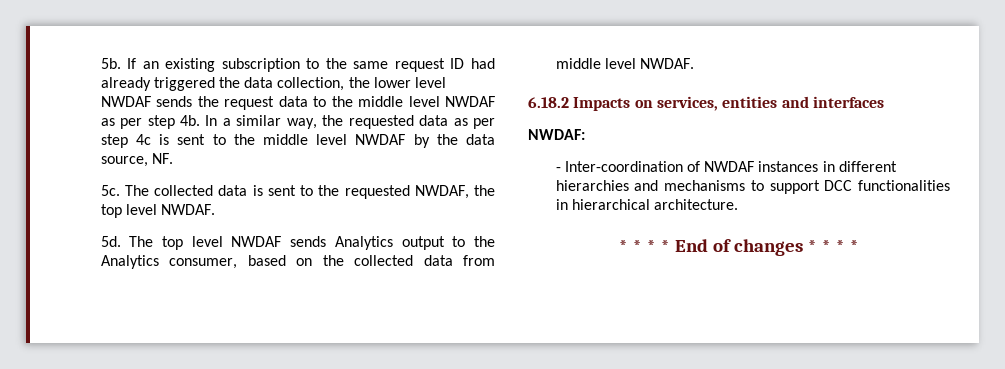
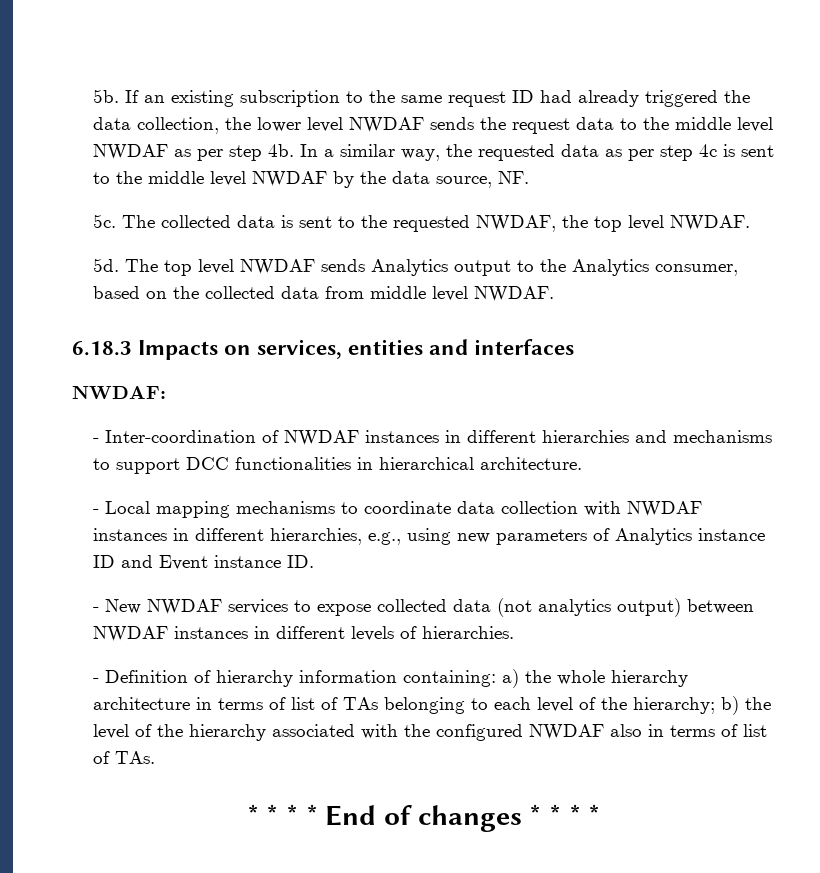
[528,97,569,108] 6.18.2 -> [72,341,132,356] 6.18.3
(739, 204) none -> [93,501,703,518] [93,528,766,545] [93,555,315,570] [93,598,755,617] [93,626,515,642] [93,669,689,688] [93,696,772,715] [93,724,768,741] [93,751,156,764] // - Local mapping mechanisms to coordinate data collection with NWDAF instances in different hierarchies, e.g., using new parameters of Analytics instance ID and Event instance ID. // - New NWDAF services to expose collected data (not analytics output) between NWDAF instances in different levels of hierarchies. // - Definition of hierarchy information containing: a) the whole hierarchy architecture in terms of list of TAs belonging to each level of the hierarchy; b) the level of the hierarchy associated with the configured NWDAF also in terms of list of TAs.

